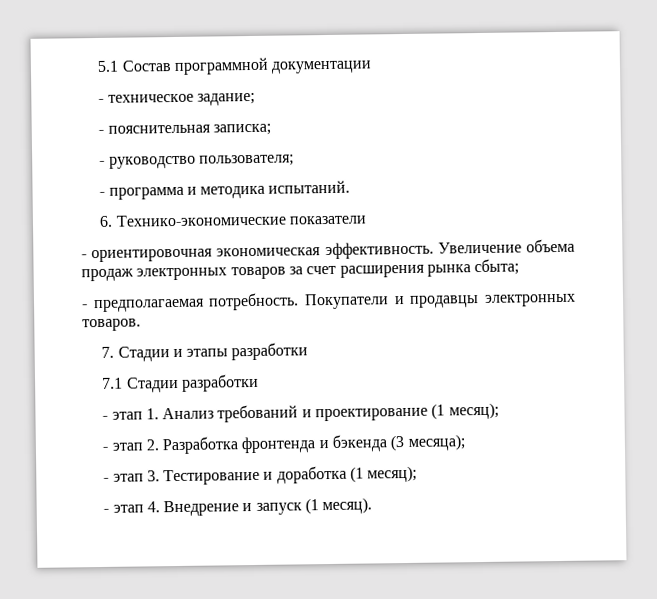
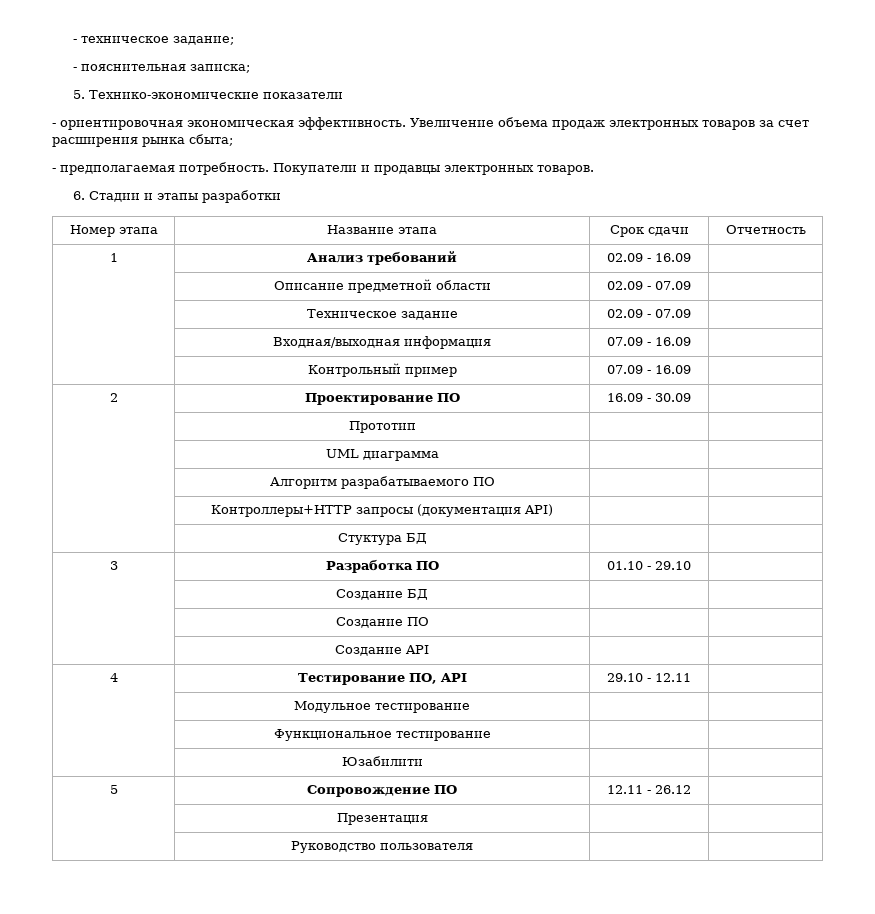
[97,57,373,76] 5.1 Состав программной документации // -> (72, 41) none
[99,154,294,169] [99,180,351,200] [99,215,114,227] - руководство пользователя; // - программа и методика испытаний. // 6. -> [72,90,85,99] 5.
[101,346,115,358] 7. -> [72,191,85,200] 6.
[102,373,259,393] [102,402,499,423] [102,434,465,455] [103,465,418,486] [103,497,373,517] // 7.1 Стадии разработки // - этап 1. Анализ требований и проектирование (1 месяц); // - этап 2. Разработка фронтенда и бэкенда (3 месяца); // - этап 3. Тестирование и доработка (1 месяц); // - этап 4. Внедрение и запуск (1 месяц). -> [69,225,158,237] [327,225,437,234] [609,225,689,237] [725,225,806,234] [109,253,118,262] [307,251,457,265] [606,253,691,262] [273,279,491,293] [606,281,691,290] [306,309,458,320] [606,309,691,318] [273,336,491,349] [606,337,691,346] [307,363,457,377] [606,365,691,374] [109,393,118,402] [304,393,460,405] [606,393,691,402] [348,421,416,433] [325,449,439,461] [269,476,495,489] [211,504,553,517] [337,533,427,545] [109,561,118,570] [325,559,439,573] [606,561,691,570] [336,589,428,600] [335,617,429,628] [335,645,429,656] [109,673,118,682] [297,673,467,685] [606,673,691,682] [294,701,470,713] [273,729,491,741] [341,756,423,766] [109,785,118,794] [307,785,457,797] [606,785,691,794] [336,813,428,825] [291,841,473,853] // Номер этапа | Название этапа | Срок сдачи | Отчетность // 1 | Анализ требований | 02.09 - 16.09 | // | Описание предметной области | 02.09 - 07.09 | // | Техническое задание | 02.09 - 07.09 | // | Входная/выходная информация | 07.09 - 16.09 | // | Контрольный пример | 07.09 - 16.09 | // 2 | Проектирование ПО | 16.09 - 30.09 | // | Прототип | | // | UML диаграмма | | // | Алгоритм разрабатываемого ПО | | // | Контроллеры+HTTP запросы (документация API) | | // | Стуктура БД | | // 3 | Разработка ПО | 01.10 - 29.10 | // | Создание БД | | // | Создание ПО | | // | Создание API | | // 4 | Тестирование ПО, API | 29.10 - 12.11 | // | Модульное тестирование | | // | Функциональное тестирование | | // | Юзабилити | | // 5 | Сопровождение ПО | 12.11 - 26.12 | // | Презентация | | // | Руководство пользователя | |

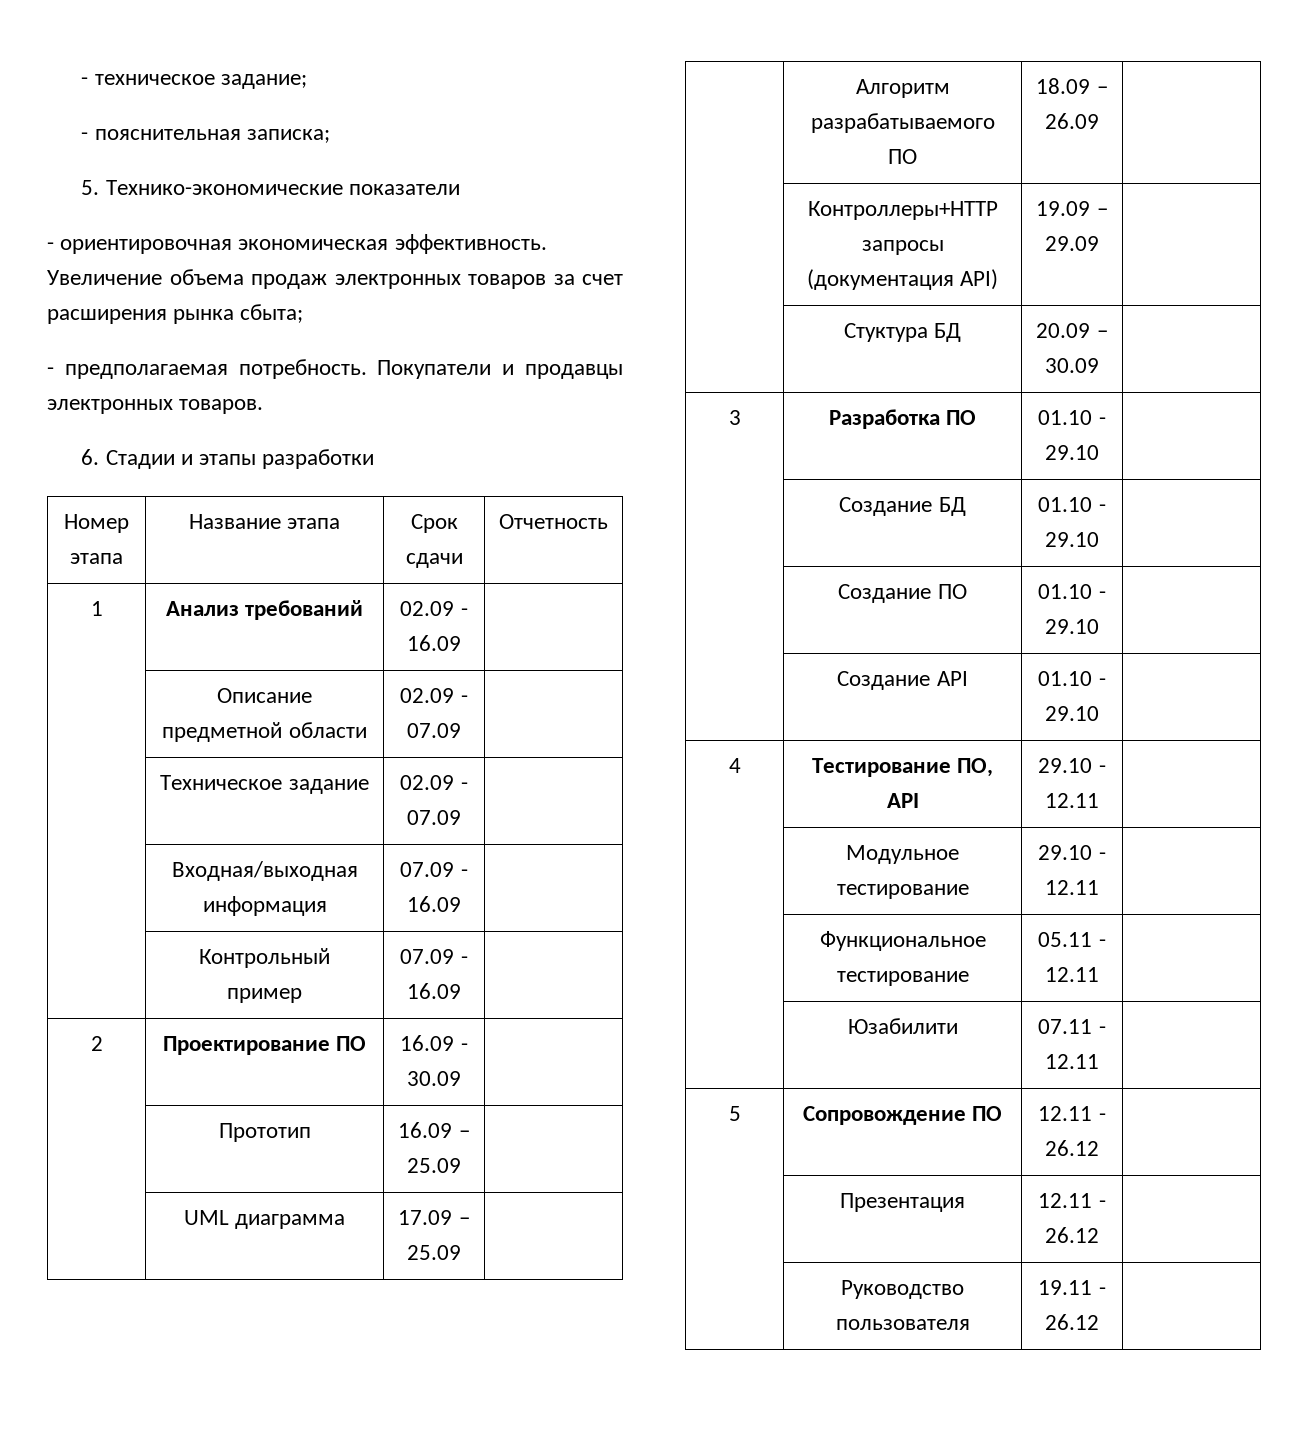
(416, 427) none -> [398,1122,470,1138] [407,1158,461,1173] 16.09 – 25.09
(439, 456) none -> [398,1210,470,1225] [407,1245,461,1260] 17.09 – 25.09
(495, 481) none -> [1036,78,1108,94] [1045,113,1099,129] 18.09 – 26.09
(553, 510) none -> [1036,201,1108,216] [1045,236,1099,251] 19.09 – 29.09
(427, 538) none -> [1036,323,1108,338] [1045,358,1099,373] 20.09 – 30.09
(428, 594) none -> [1038,497,1106,512] [1045,532,1099,547] 01.10 - 29.10
(429, 621) none -> [1038,584,1106,599] [1045,619,1099,634] 01.10 - 29.10
(429, 649) none -> [1038,671,1106,686] [1045,706,1099,721] 01.10 - 29.10
(470, 708) none -> [1038,845,1106,860] [1045,880,1099,895] 29.10 - 12.11
[341,756,423,766] | // | Юзабилити | -> [1038,932,1106,947] [1045,967,1099,982] [847,1018,958,1034] [1038,1019,1106,1034] [1045,1054,1099,1069] 05.11 - 12.11 | // | Юзабилити | 07.11 - 12.11
(428, 819) none -> [1038,1193,1106,1208] [1045,1227,1099,1243] 12.11 - 26.12
(473, 846) none -> [1038,1280,1106,1295] [1045,1314,1099,1330] 19.11 - 26.12

